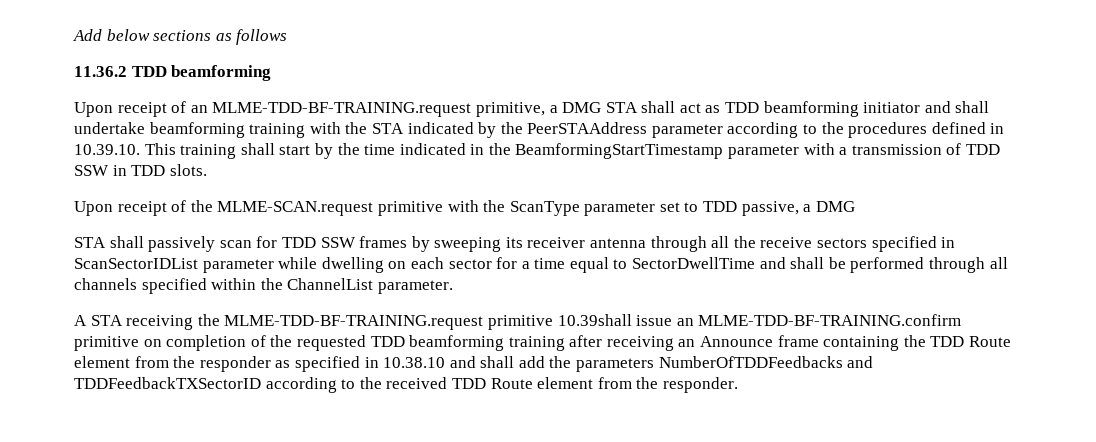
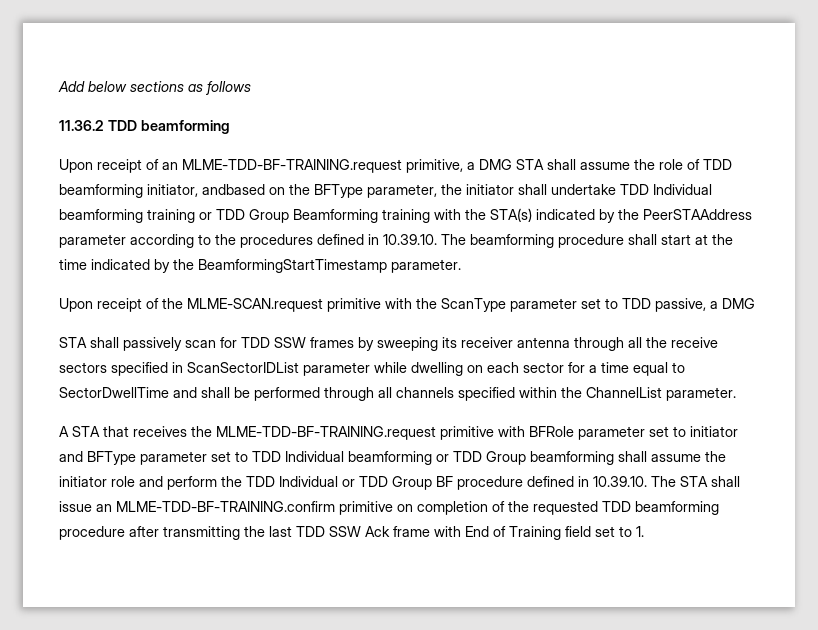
[679,101,990,117] [74,122,245,138] act as TDD beamforming initiator and shall undertake beamforming -> [580,159,732,170] [59,184,712,198] [59,209,378,223] assume the role of TDD beamforming initiator, andbased on the BFType parameter, the initiator shall undertake TDD Individual beamforming training or TDD Group Beamforming
[371,123,404,134] STA -> [490,208,532,222] STA(s)
[144,143,237,159] This training -> [441,234,624,248] The beamforming procedure
[314,143,333,159] by -> [695,234,708,245] at
[470,144,485,155] in -> [154,259,170,273] by
[728,143,1001,159] [74,164,207,176] parameter with a transmission of TDD SSW in TDD slots. -> [391,259,461,273] parameter.
[126,315,194,330] receiving -> [103,426,187,437] that receives
[557,314,632,326] 10.39shall -> [498,426,738,440] [59,451,726,465] [59,476,740,490] with BFRole parameter set to initiator and BFType parameter set to TDD Individual beamforming or TDD Group beamforming shall assume the initiator role and perform the TDD Individual or TDD Group BF procedure defined in 10.39.10. The STA shall
[508,335,1012,351] [74,356,874,372] [74,377,738,393] training after receiving an Announce frame containing the TDD Route element from the responder as specified in 10.38.10 and shall add the parameters NumberOfTDDFeedbacks and TDDFeedbackTXSectorID according to the received TDD Route element from the responder. -> [59,526,644,540] procedure after transmitting the last TDD SSW Ack frame with End of Training field set to 1.

